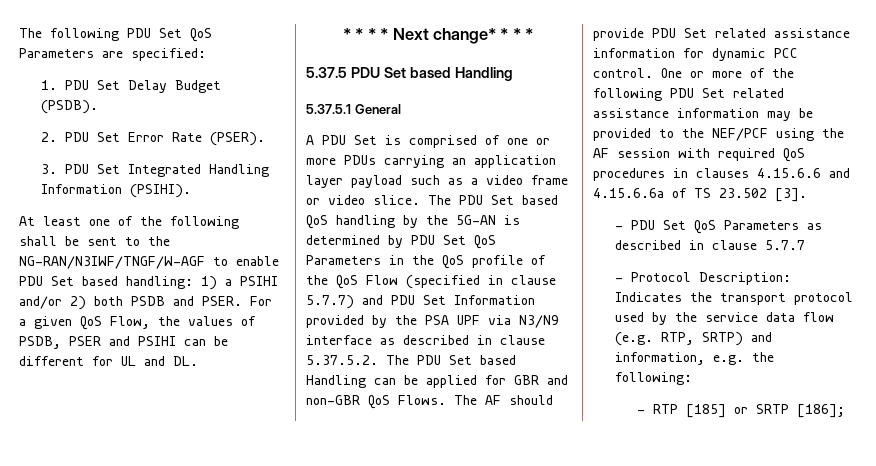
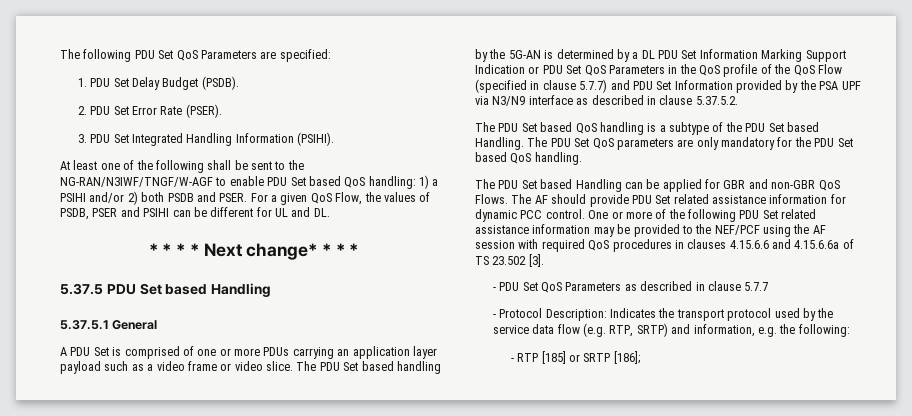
(118, 281) none -> [344,177,366,188] QoS
[306,215,328,229] QoS -> (394, 366) none
(403, 241) none -> [632,49,846,62] [475,64,540,74] a DL PDU Set Information Marking Support Indication or
(378, 360) none -> [475,122,819,135] [475,137,853,150] [475,152,582,165] // The PDU Set based QoS handling is a subtype of the PDU Set based Handling. The PDU Set QoS parameters are only mandatory for the PDU Set based QoS handling. //

